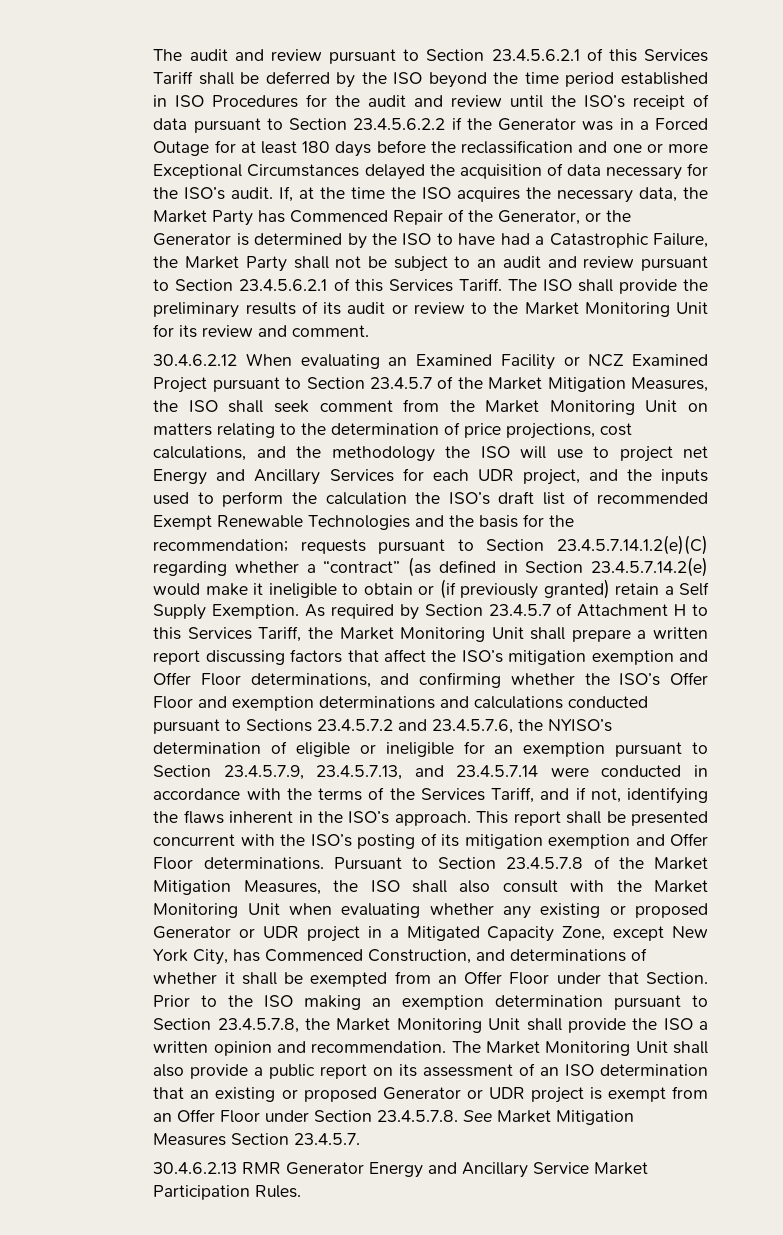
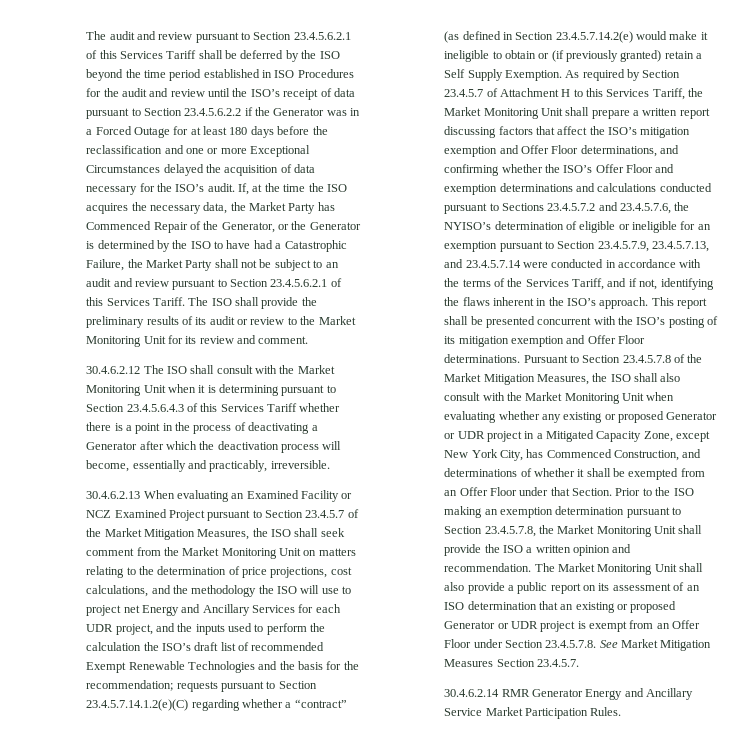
(238, 360) none -> [143,365,335,374] [86,384,336,396] [86,403,341,412] [86,422,318,434] [86,441,342,453] [86,460,330,472] [86,491,141,499] The ISO shall consult with the Market Monitoring Unit when it is determining pursuant to Section 23.4.5.6.4.3 of this Services Tariff whether there is a point in the process of deactivating a Generator after which the deactivation process will become, essentially and practicably, irreversible. // 30.4.6.2.13
[153,1162,238,1174] 30.4.6.2.13 -> [444,689,500,697] 30.4.6.2.14

